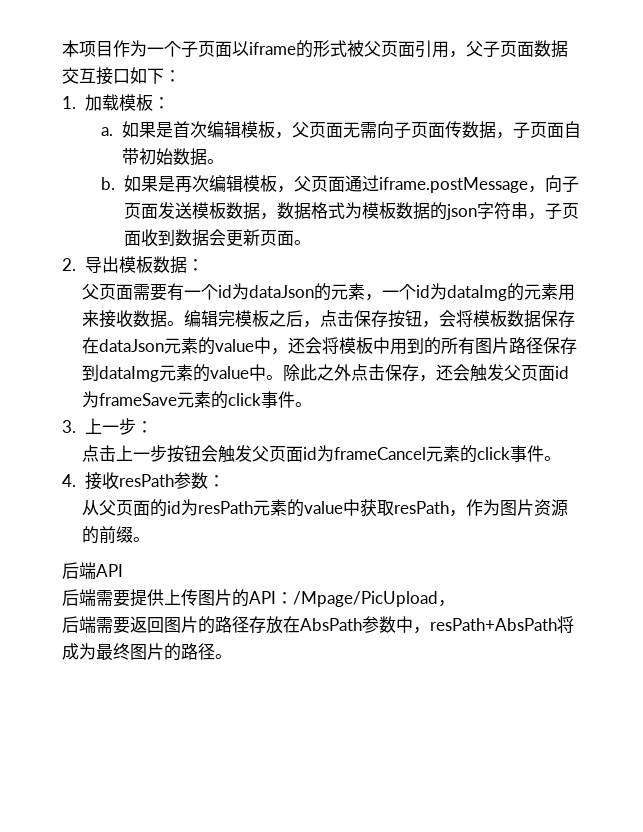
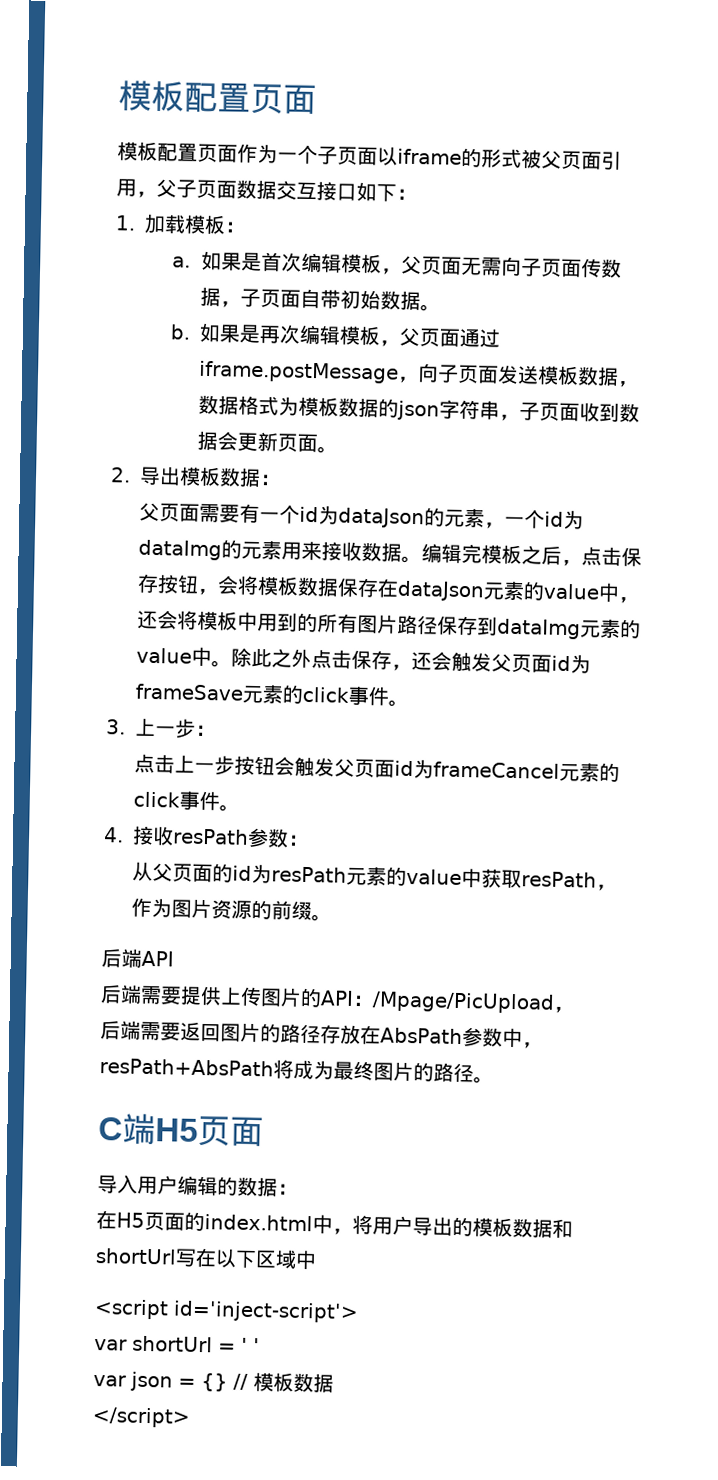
[62,40,113,57] 本项目 -> [118,80,317,115] [117,141,238,163] 模板配置页面 // 模板配置页面
(232, 656) none -> [98,1113,264,1147] [97,1174,298,1197] [96,1210,573,1239] [95,1247,317,1270] [94,1298,359,1324] [94,1335,260,1354] [93,1371,334,1393] [92,1406,191,1428] // C端H5页面 // 导入用户编辑的数据： // 在H5页面的index.html中，将用户导出的模板数据和shortUrl写在以下区域中 // <script id='inject-script'> // var shortUrl = ' ' // var json = {} // 模板数据 // </script>

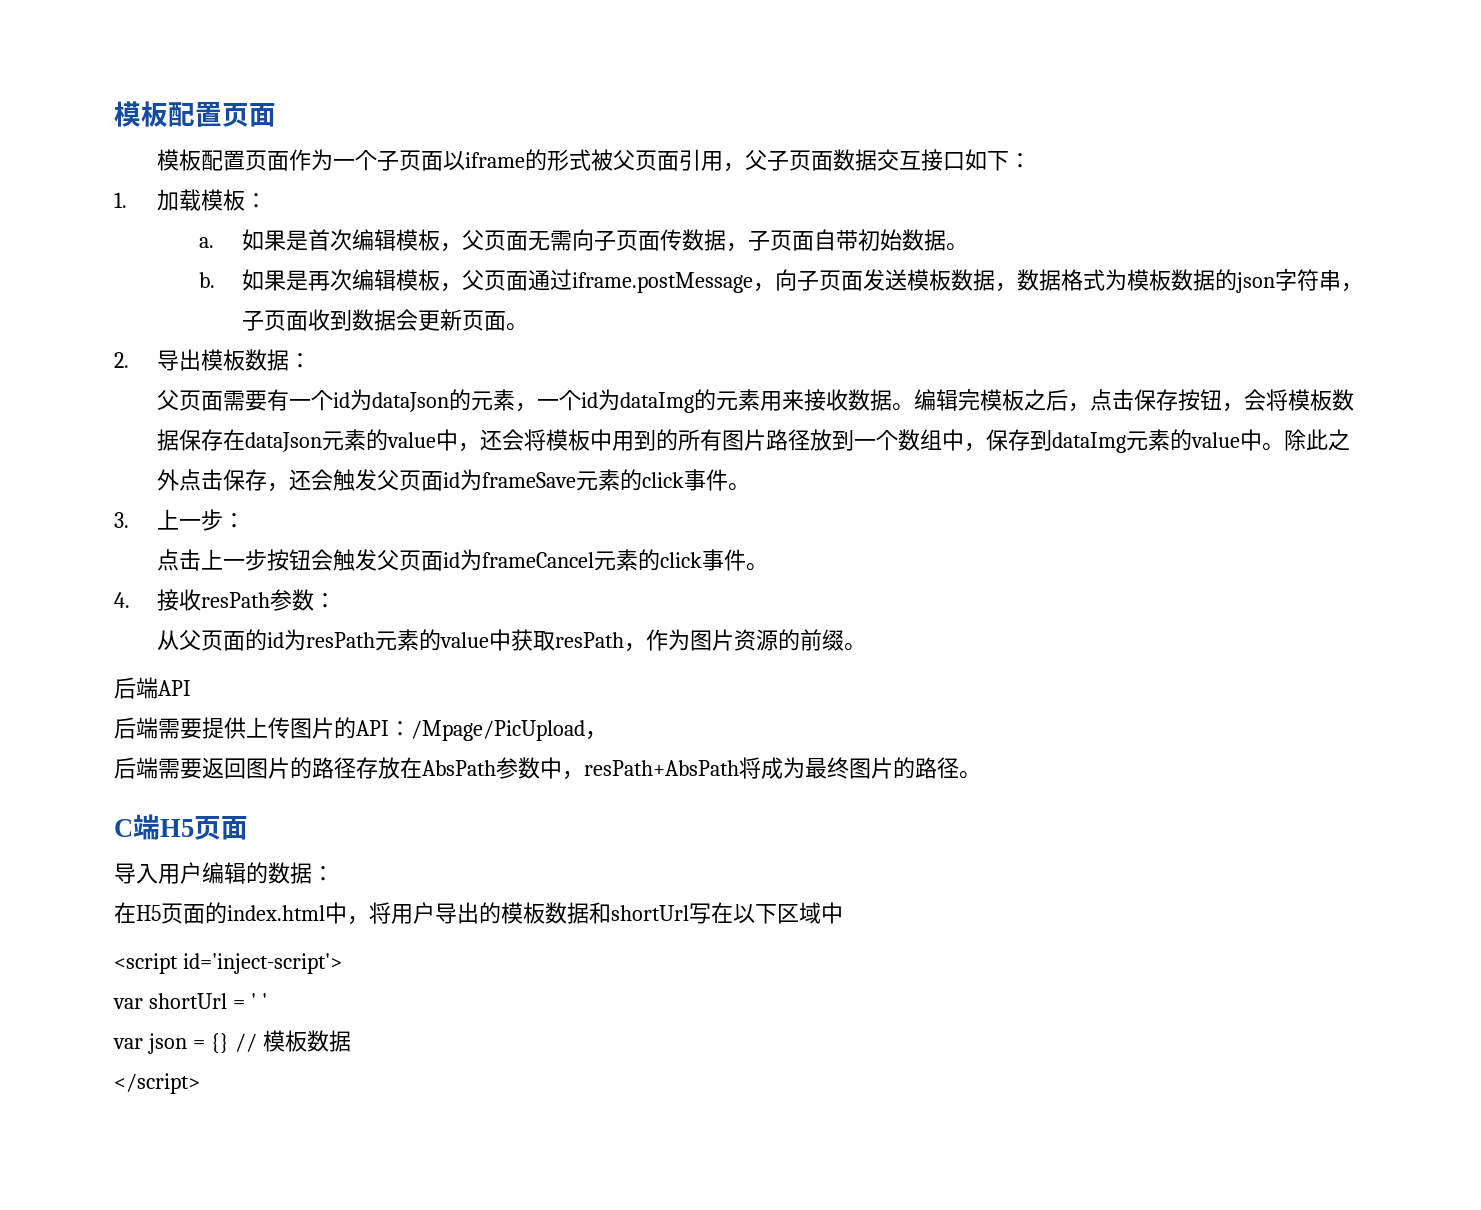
(438, 625) none -> [809,429,986,452] 放到一个数组中，

